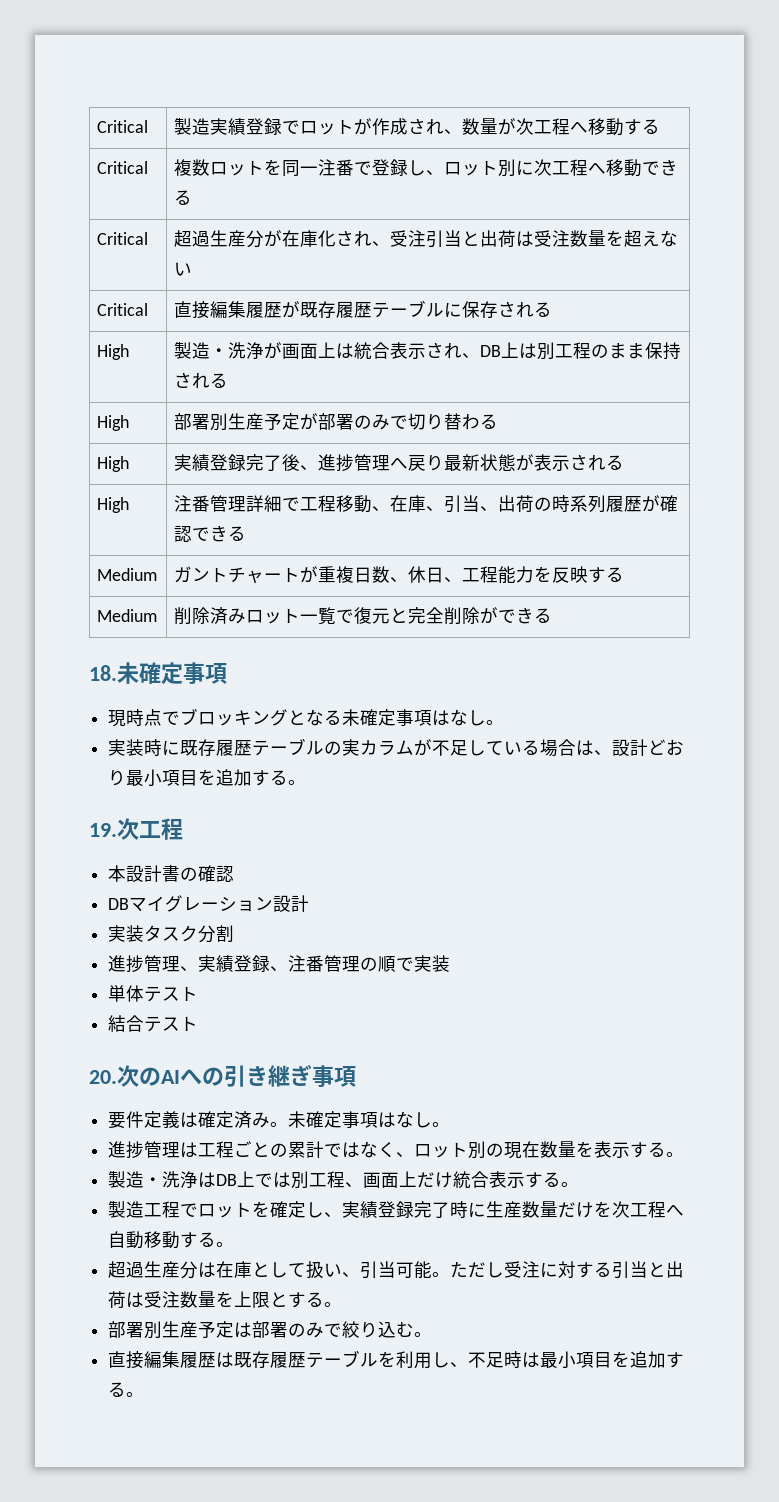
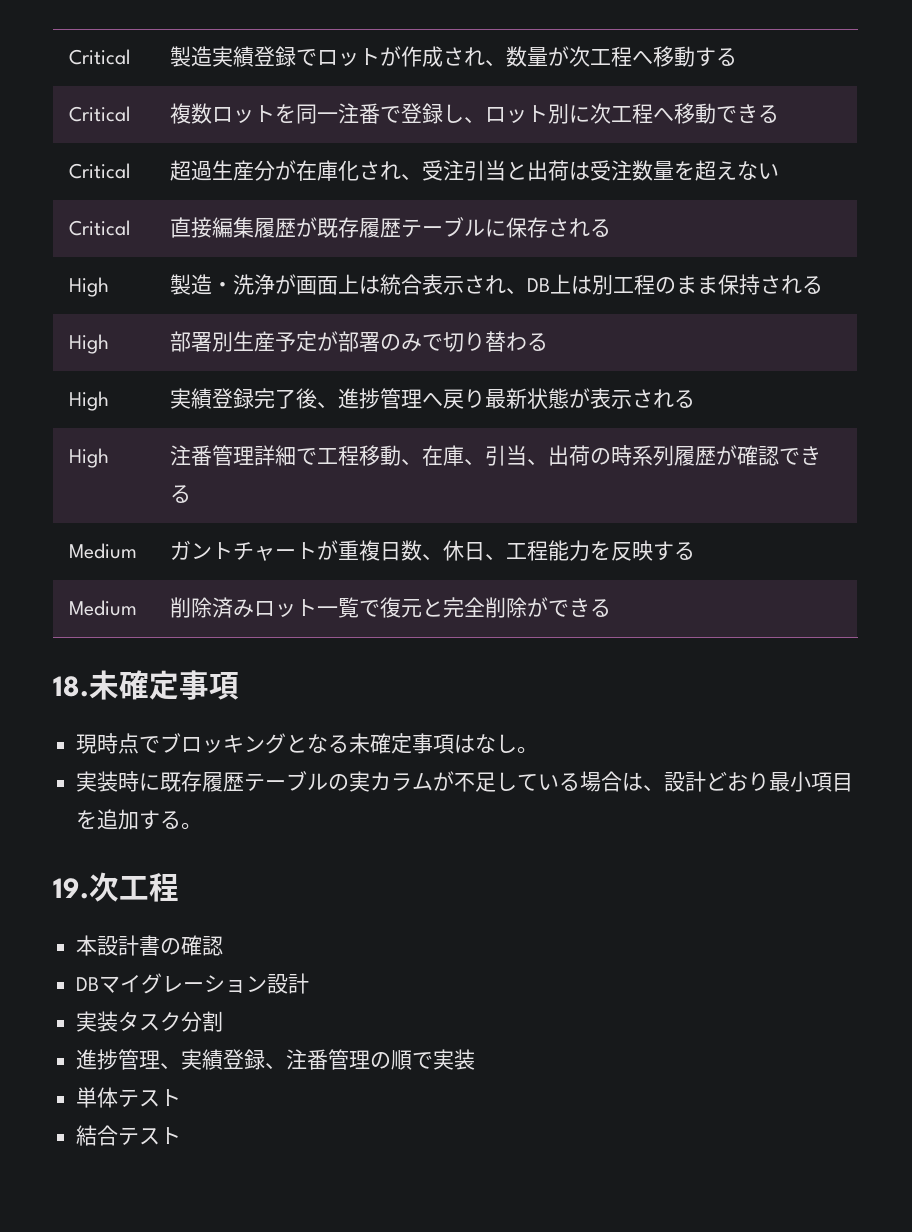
[89,1064,356,1087] [108,1111,451,1129] [108,1141,685,1159] [108,1171,580,1189] [108,1201,685,1218] [108,1231,235,1249] [108,1261,685,1279] [108,1291,343,1309] [108,1321,433,1339] [108,1350,685,1369] [108,1382,145,1397] // 20.次のAIへの引き継ぎ事項 // 要件定義は確定済み。未確定事項はなし。 // 進捗管理は工程ごとの累計ではなく、ロット別の現在数量を表示する。 // 製造・洗浄はDB上では別工程、画面上だけ統合表示する。 // 製造工程でロットを確定し、実績登録完了時に生産数量だけを次工程へ自動移動する。 // 超過生産分は在庫として扱い、引当可能。ただし受注に対する引当と出荷は受注数量を上限とする。 // 部署別生産予定は部署のみで絞り込む。 // 直接編集履歴は既存履歴テーブルを利用し、不足時は最小項目を追加する。 -> (182, 1135) none

